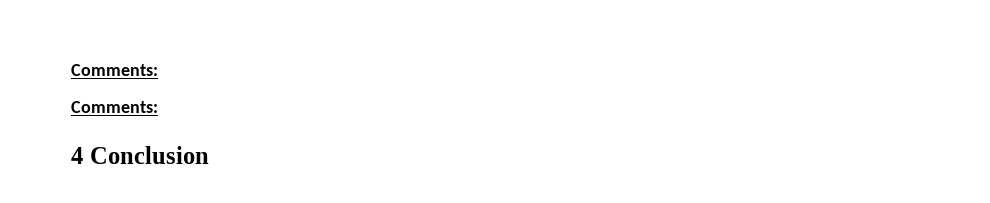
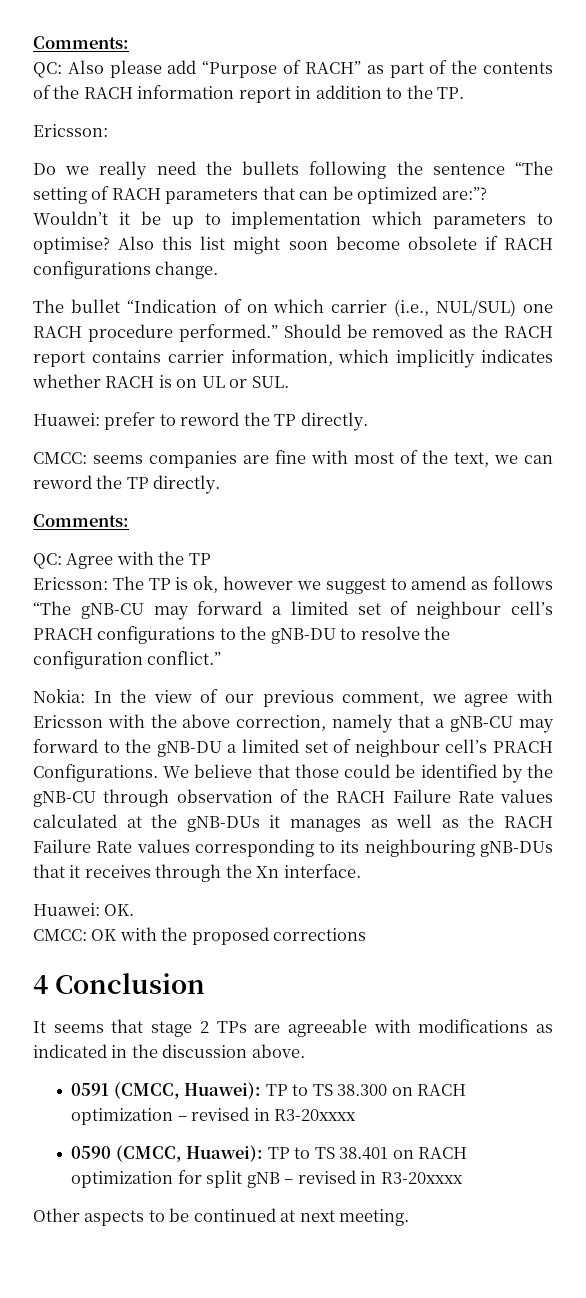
[71,64,158,76] [71,101,158,113] [71,146,209,164] Comments: // Comments: // 4 Conclusion -> [33,36,129,49] [33,60,553,78] [33,85,465,103] [33,124,108,137] [33,161,553,180] [33,186,487,204] [33,211,553,229] [33,236,553,254] [33,261,219,279] [33,299,554,317] [33,324,553,342] [33,349,553,368] [32,374,289,388] [33,412,368,431] [33,450,553,468] [33,475,221,494] [33,514,129,527] [33,551,211,569] [33,576,553,594] [33,601,553,620] [33,626,451,644] [33,651,222,669] [33,689,554,707] [33,714,554,733] [33,739,554,757] [33,764,553,783] [33,789,553,807] [33,814,554,832] [33,839,553,857] [33,864,361,882] [33,903,135,916] [33,927,367,945] [33,973,206,994] [33,1019,553,1037] [33,1044,305,1058] [71,1082,467,1099] [71,1107,357,1125] [71,1145,468,1162] [71,1170,463,1188] [33,1208,410,1226] Comments: // QC: Also please add “Purpose of RACH” as part of the contents of the RACH information report in addition to the TP. // Ericsson: // Do we really need the bullets following the sentence “The setting of RACH parameters that can be optimized are:”? Wouldn’t it be up to implementation which parameters to optimise? Also this list might soon become obsolete if RACH configurations change. // The bullet “Indication of on which carrier (i.e., NUL/SUL) one RACH procedure performed.” Should be removed as the RACH report contains carrier information, which implicitly indicates whether RACH is on UL or SUL. // Huawei: prefer to reword the TP directly. // CMCC: seems companies are fine with most of the text, we can reword the TP directly. // Comments: // QC: Agree with the TP // Ericsson: The TP is ok, however we suggest to amend as follows “The gNB-CU may forward a limited set of neighbour cell’s PRACH configurations to the gNB-DU to resolve the configuration conflict.” // Nokia: In the view of our previous comment, we agree with Ericsson with the above correction, namely that a gNB-CU may forward to the gNB-DU a limited set of neighbour cell’s PRACH Configurations. We believe that those could be identified by the gNB-CU through observation of the RACH Failure Rate values calculated at the gNB-DUs it manages as well as the RACH Failure Rate values corresponding to its neighbouring gNB-DUs that it receives through the Xn interface. // Huawei: OK. // CMCC: OK with the proposed corrections // 4 Conclusion // It seems that stage 2 TPs are agreeable with modifications as indicated in the discussion above. // 0591 (CMCC, Huawei): TP to TS 38.300 on RACH optimization – revised in R3-20xxxx // 0590 (CMCC, Huawei): TP to TS 38.401 on RACH optimization for split gNB – revised in R3-20xxxx // Other aspects to be continued at next meeting.

